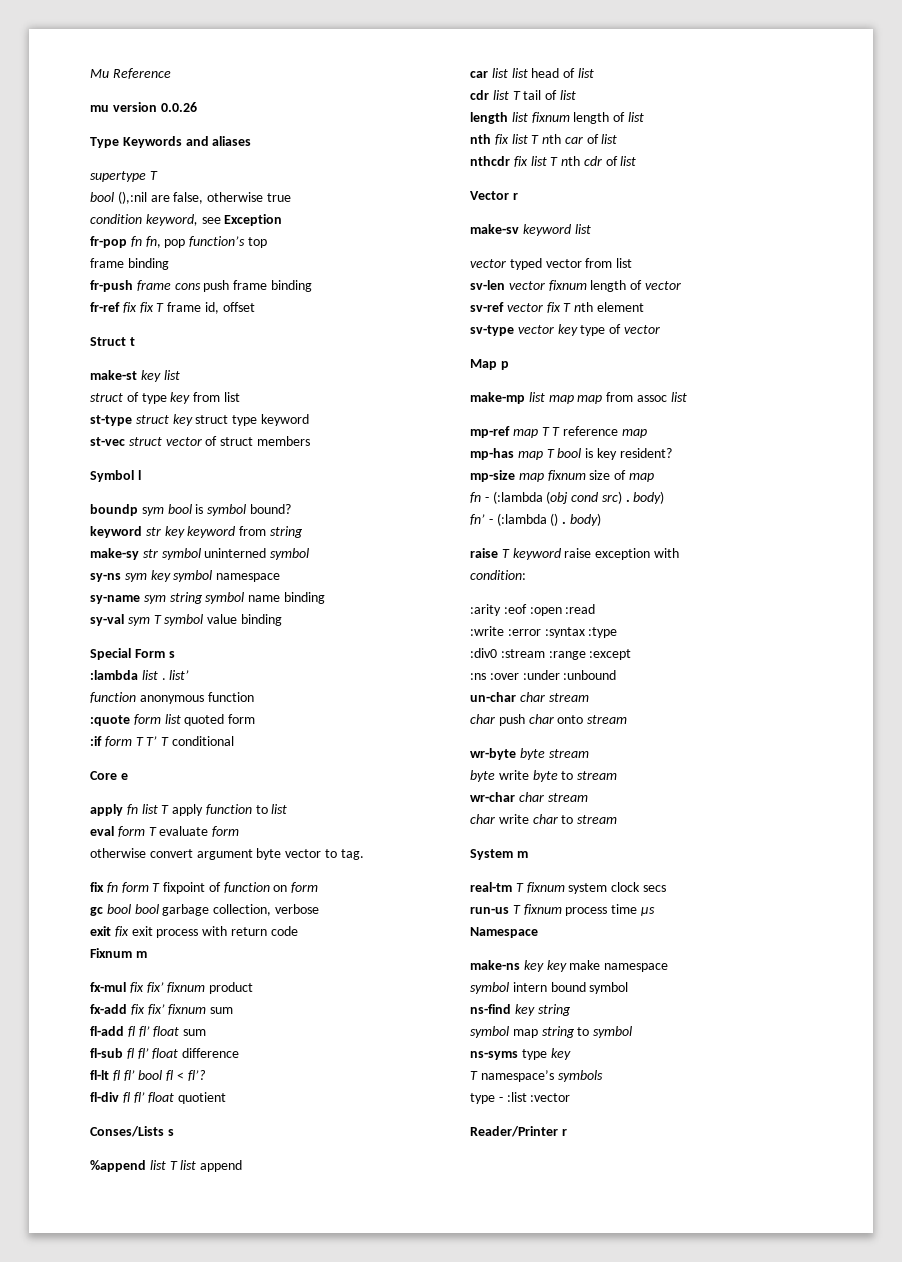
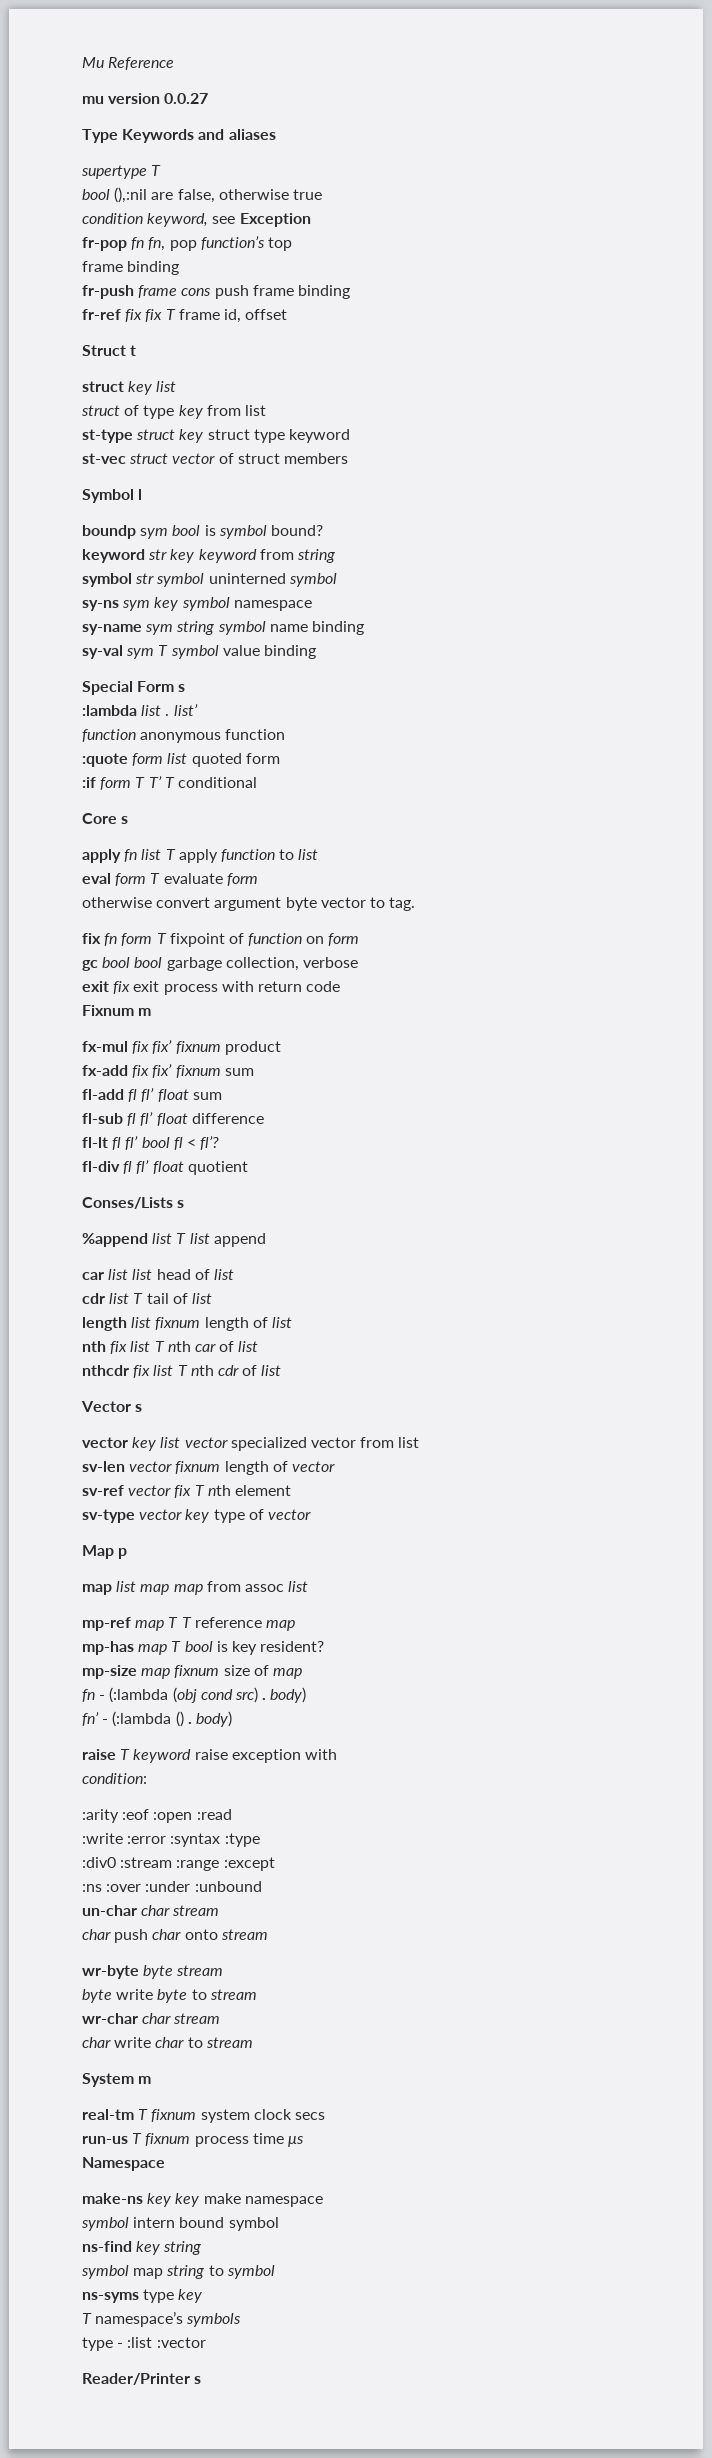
[160,102,197,112] 0.0.26 -> [164,93,209,104] 0.0.27
[90,370,137,380] make-st -> [82,381,124,392] struct
[90,548,139,560] make-sy -> [82,573,132,587] symbol
[120,773,128,780] e -> [121,816,129,824] s
[512,193,518,200] [470,224,591,236] [470,258,542,270] r // make-sv keyword list // vector typed -> [135,1404,143,1412] [82,1437,307,1451] s // vector key list vector specialized
[470,392,525,404] make-mp -> [82,1584,112,1595] map
[561,1129,567,1136] r -> [194,2376,202,2384] s

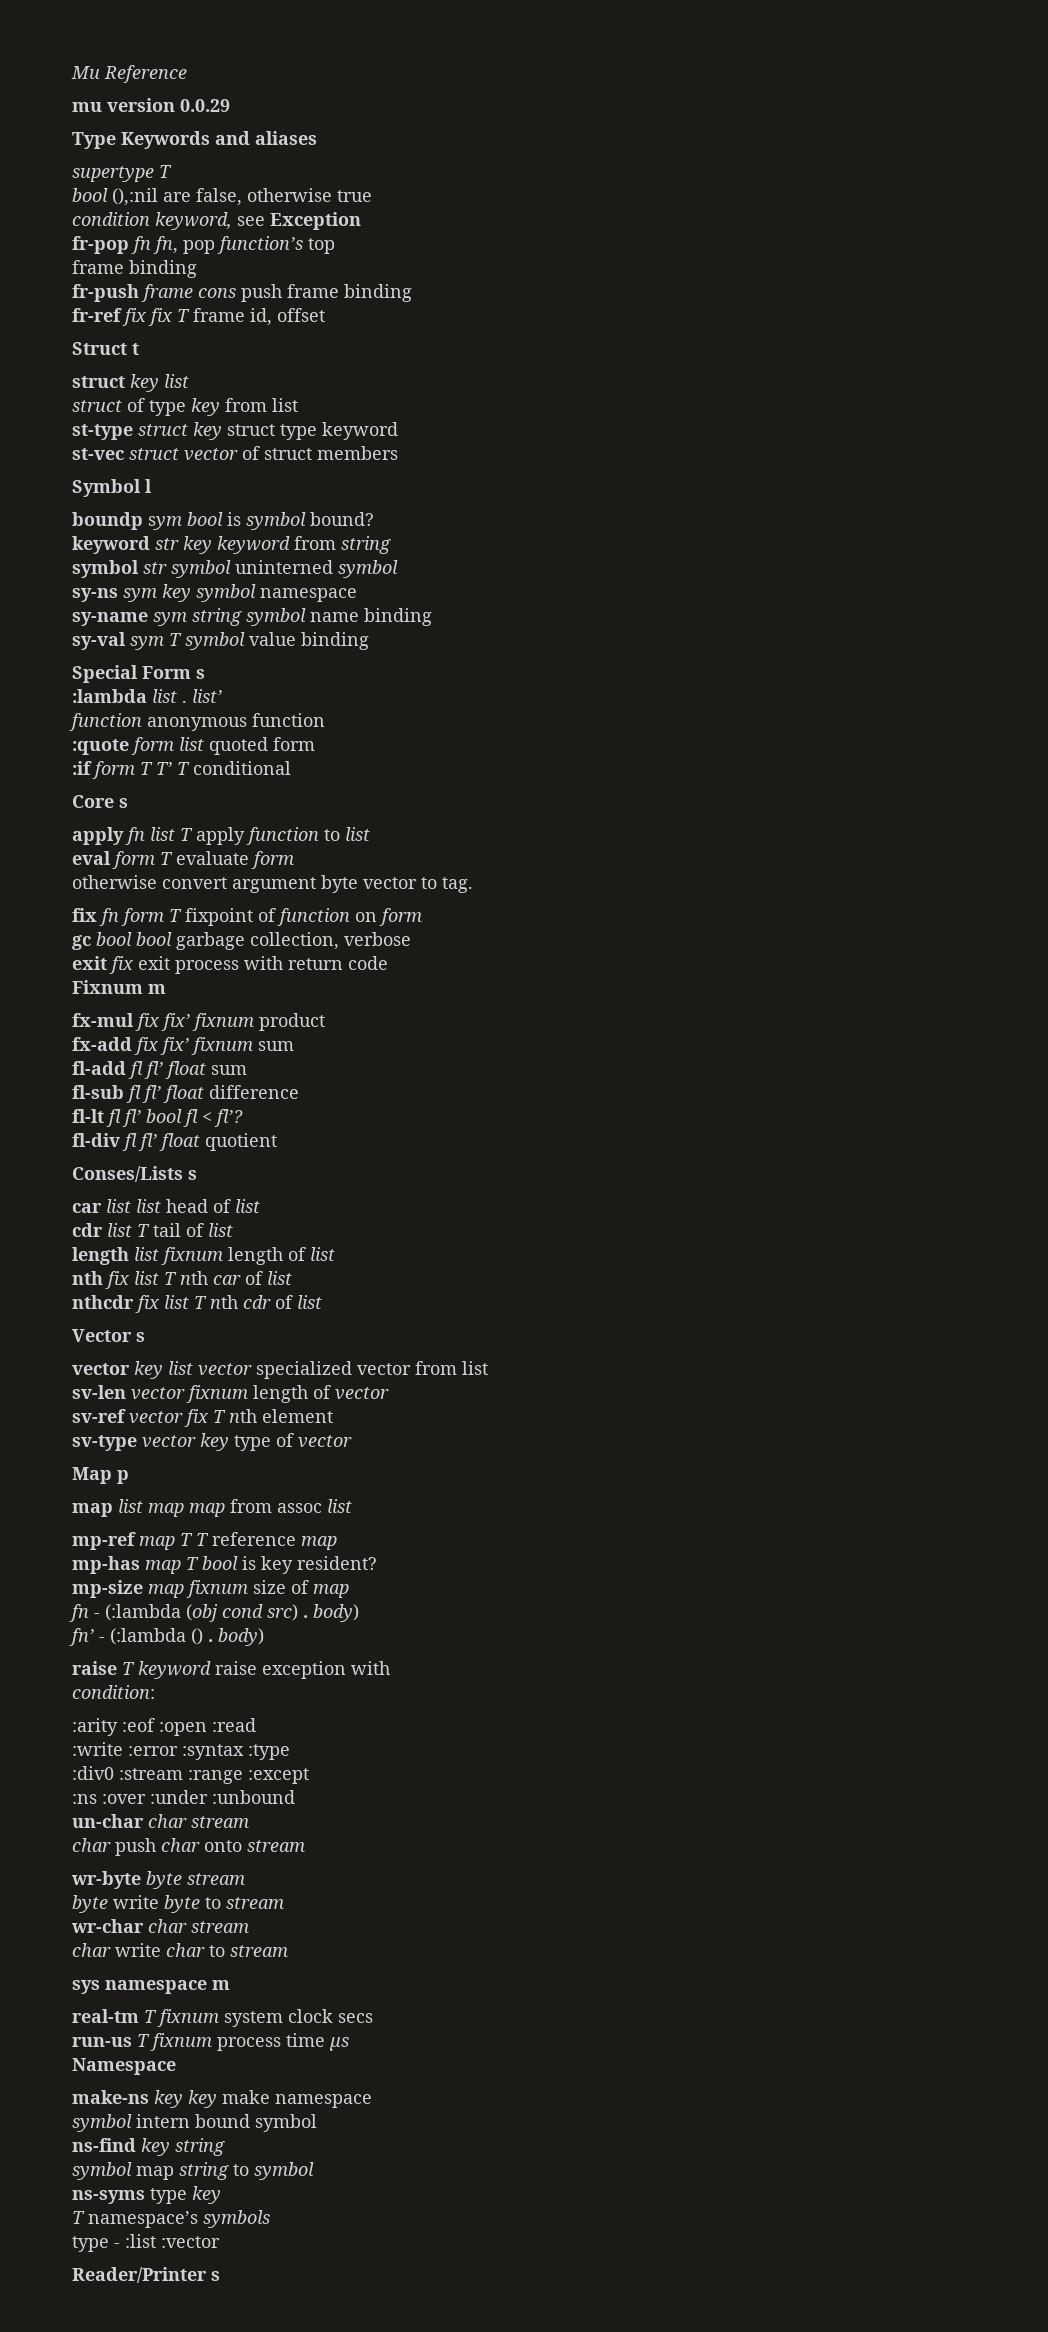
[164,93,209,104] 0.0.27 -> [180,99,230,112] 0.0.29
[82,1233,266,1247] // %append list T list append -> (197, 1175) none
[82,2073,134,2087] System -> [72,1980,207,1994] sys namespace

